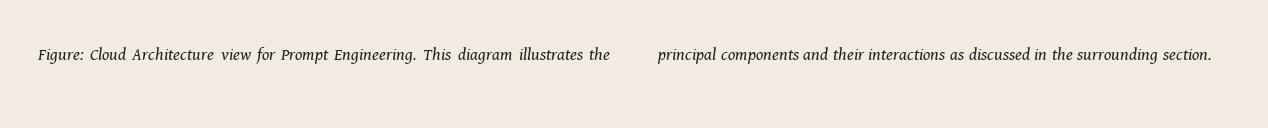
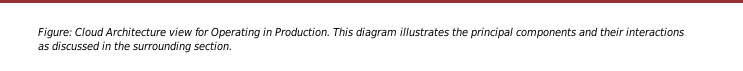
[280,49,418,64] Prompt Engineering. -> [211,27,330,39] Operating in Production.

